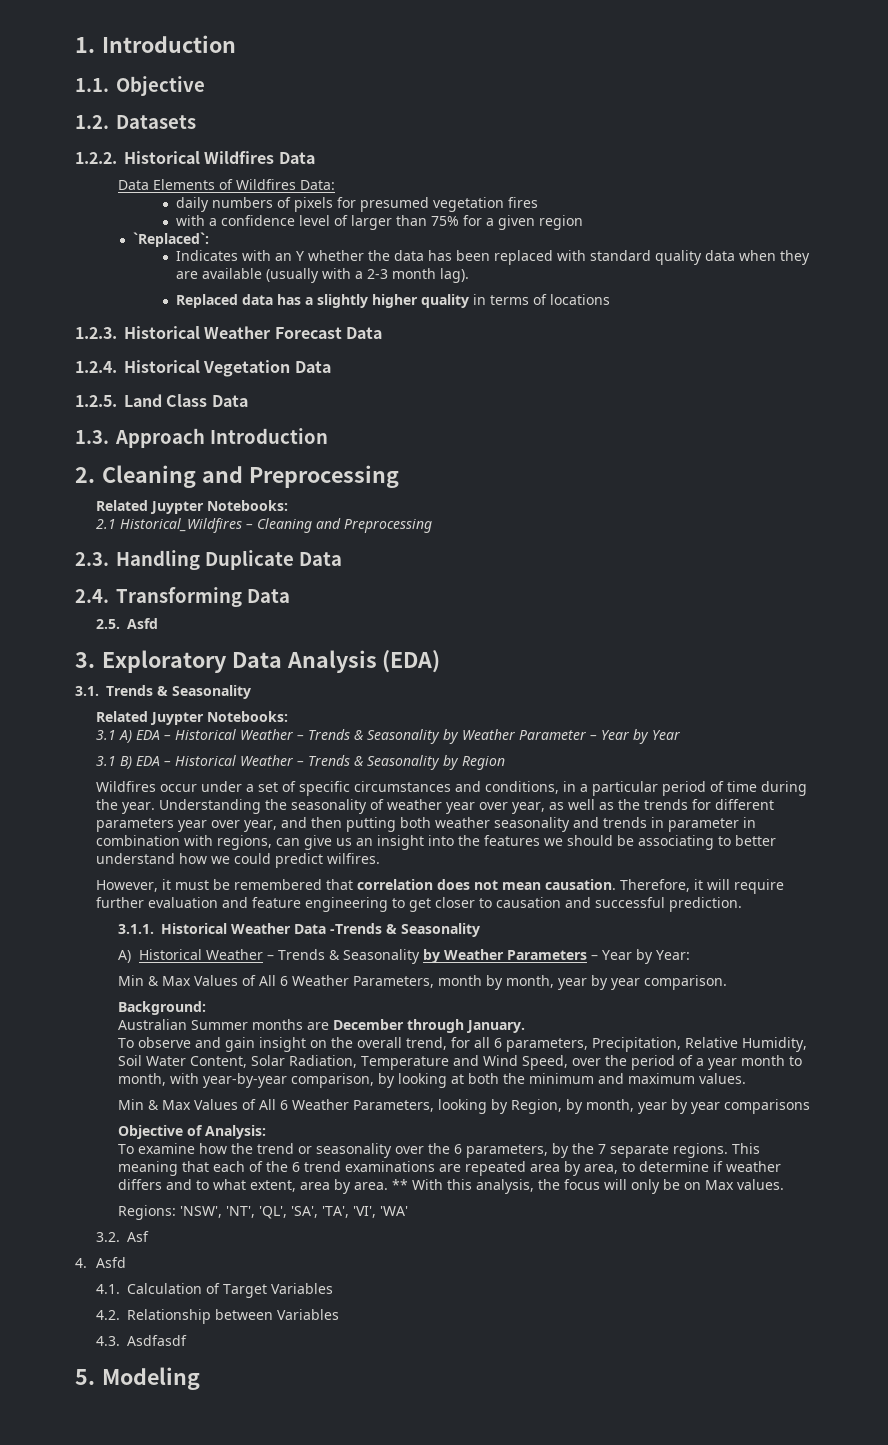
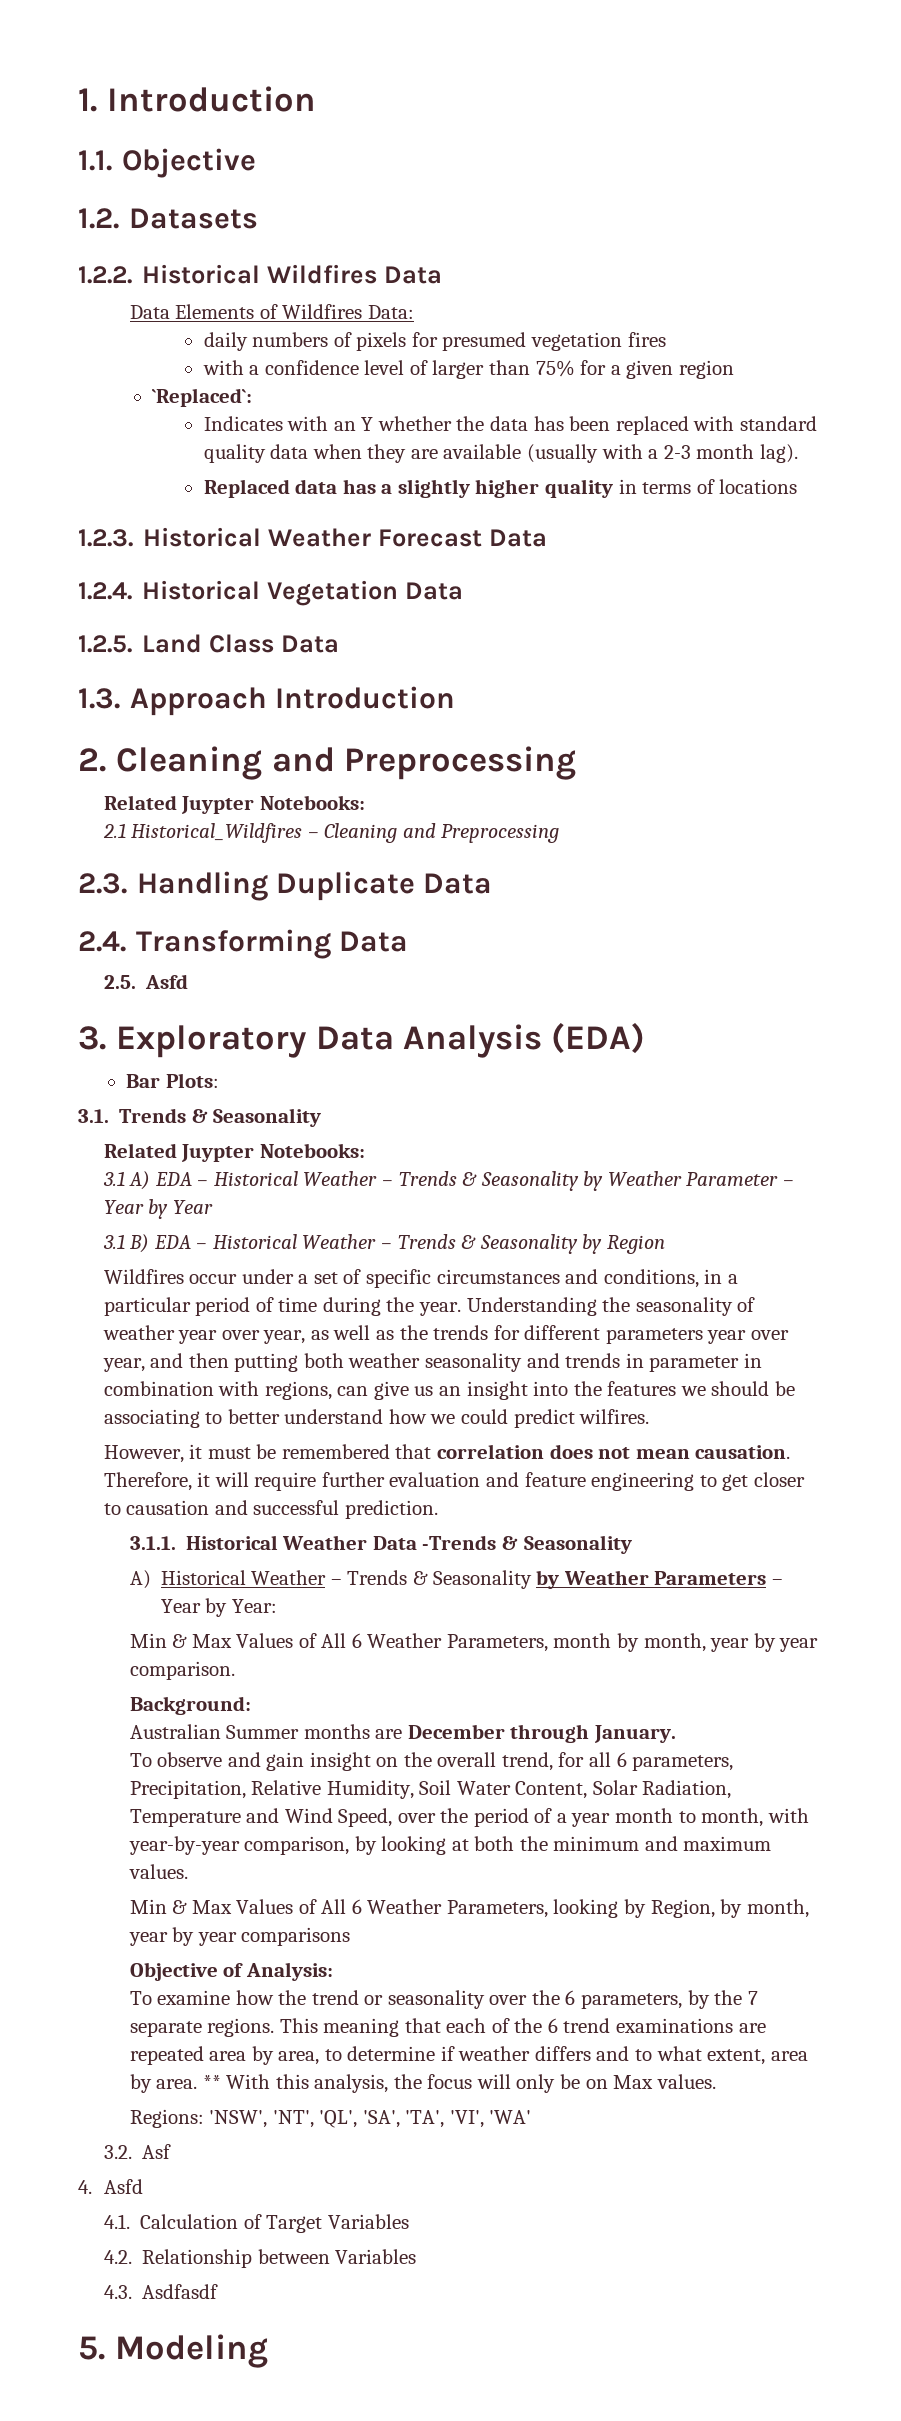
(441, 661) none -> [126,1073,219,1088] // Bar Plots:

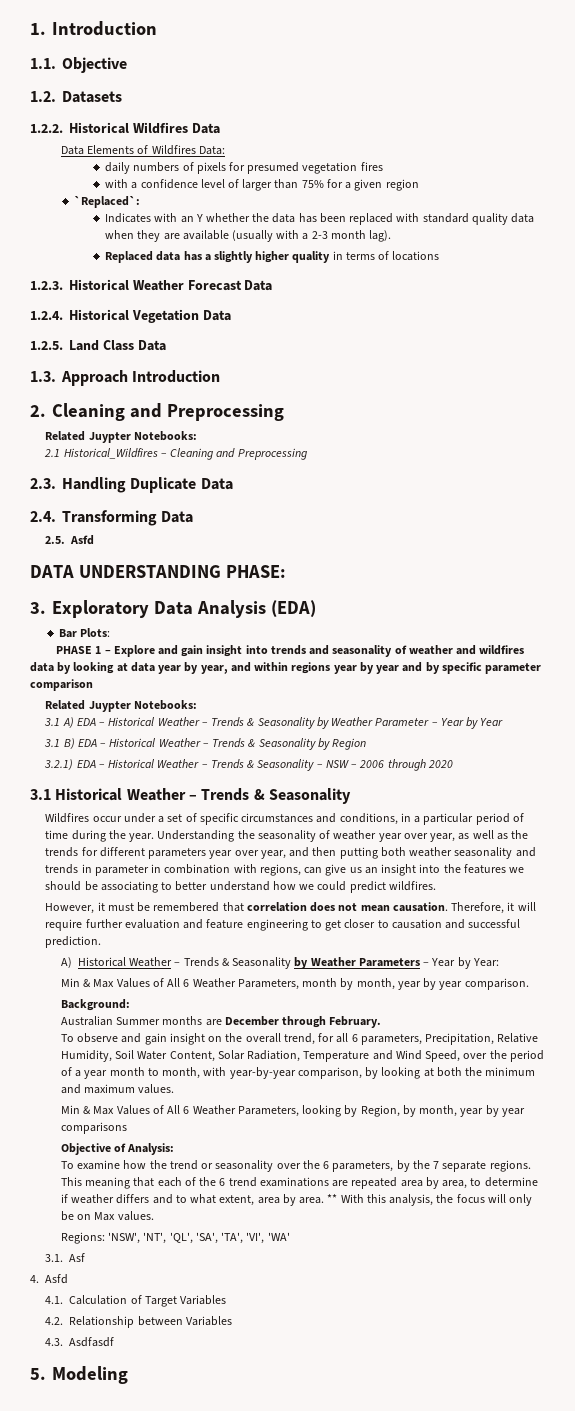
(189, 981) none -> [30,565,286,578] // DATA UNDERSTANDING PHASE:
[78,1108,322,1127] 3.1. Trends & Seasonality -> [56,645,525,657] [30,662,542,674] [30,679,93,691] PHASE 1 – Explore and gain insight into trends and seasonality of weather and wildfires data by looking at data year by year, and within regions year by year and by specific parameter comparison
(665, 1244) none -> [44,759,453,771] [30,788,351,804] // 3.2.1) EDA – Historical Weather – Trends & Seasonality – NSW – 2006 through 2020 // 3.1 Historical Weather – Trends & Seasonality
[579,1409,650,1424] wilfires. -> [388,881,436,891] wildfires.
[129,1535,632,1554] // 3.1.1. Historical Weather Data -Trends & Seasonality -> (102, 942) none
[593,1725,676,1743] January. -> [329,1016,382,1028] February.
[103,2145,132,2159] 3.2. -> [45,1254,64,1262] 3.1.

